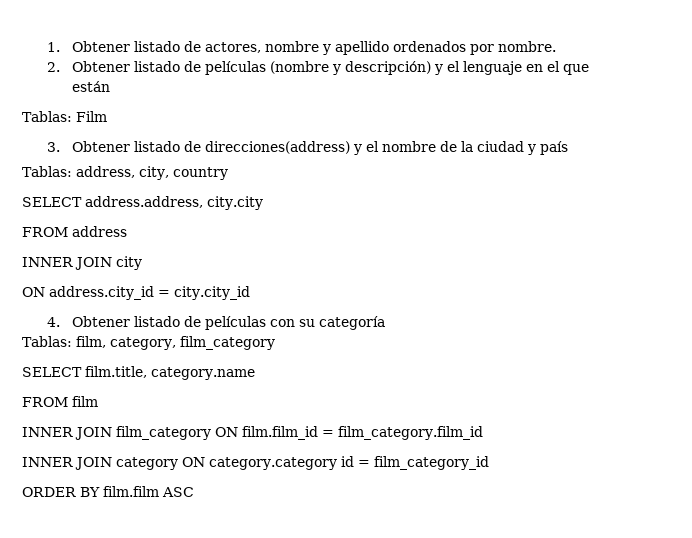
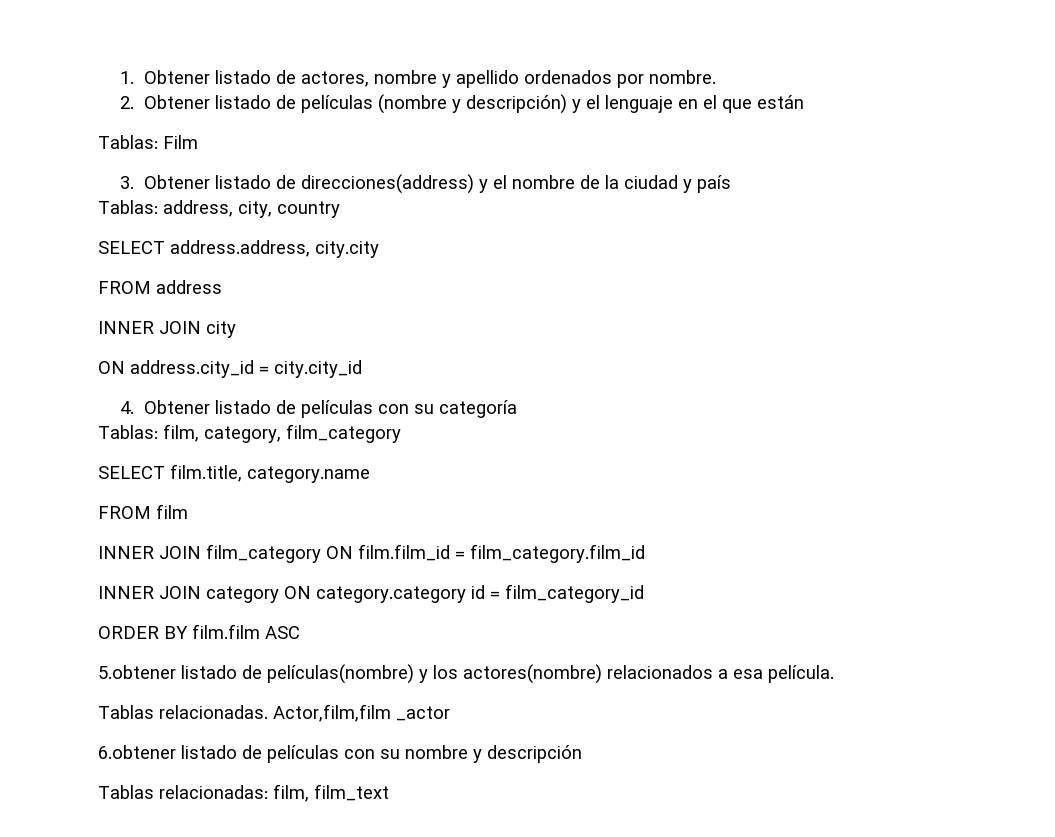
(194, 492) none -> [98,664,834,684] [98,704,450,722] [98,745,582,763] [98,784,389,802] // 5.obtener listado de películas(nombre) y los actores(nombre) relacionados a esa película. // Tablas relacionadas. Actor,film,film _actor // 6.obtener listado de películas con su nombre y descripción // Tablas relacionadas: film, film_text

